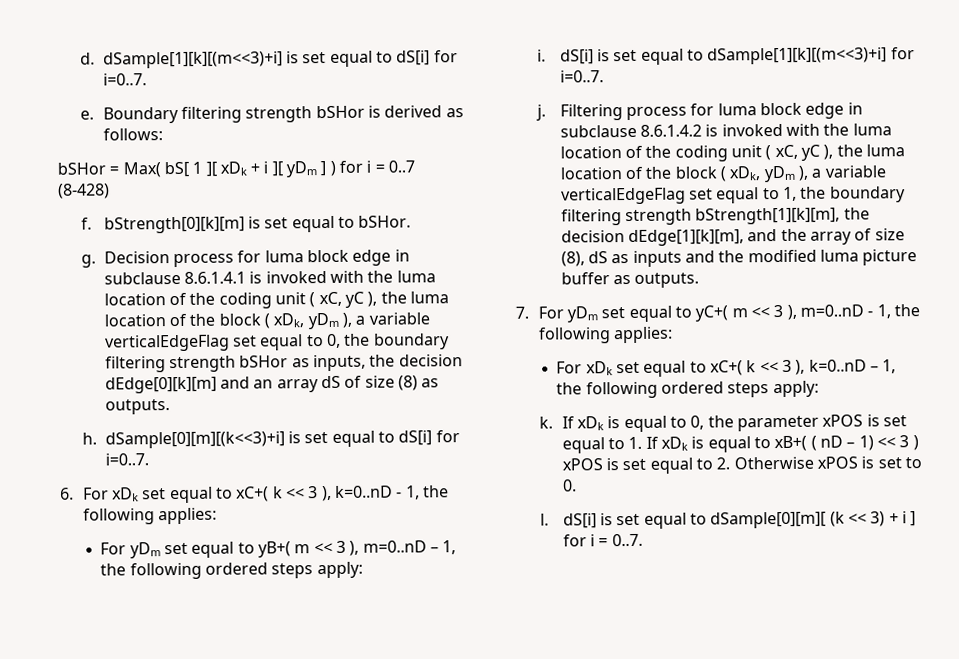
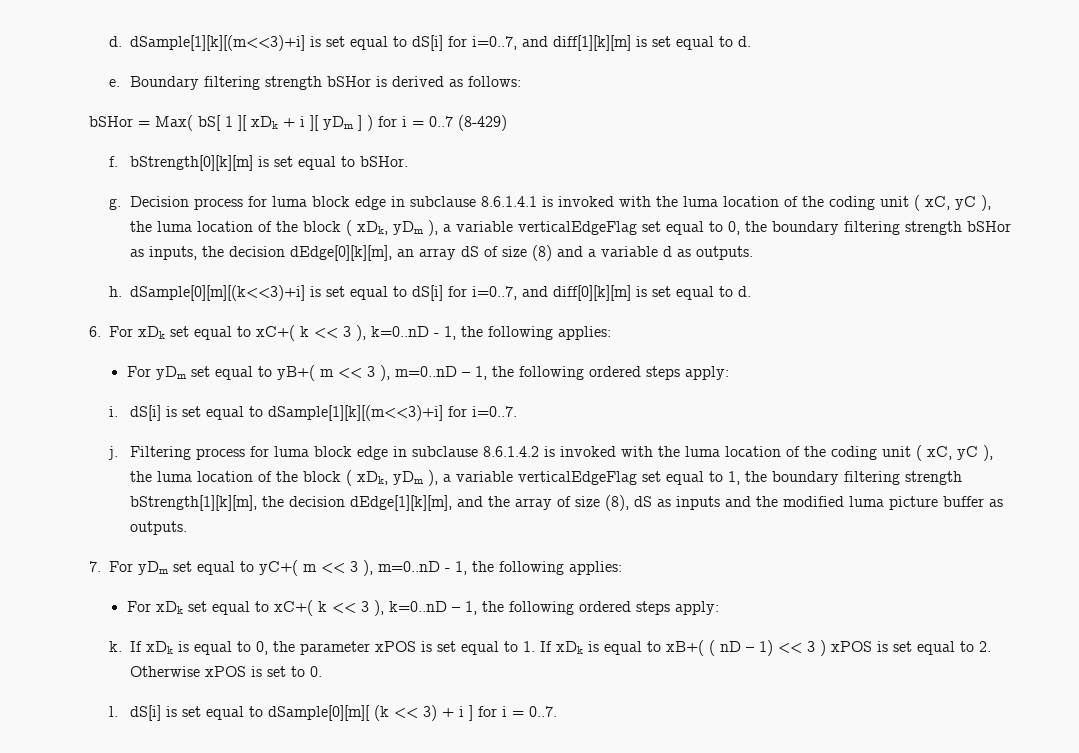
[102,73,147,86] i=0..7. -> [472,35,752,51] i=0..7, and diff[1][k][m] is set equal to d.
[57,183,110,199] (8-428) -> [457,115,507,131] (8-429)
[104,376,251,394] dEdge[0][k][m] and -> [289,245,392,261] dEdge[0][k][m],
(418, 383) none -> [556,246,672,257] and a variable d
[104,453,149,466] i=0..7. -> [472,285,752,301] i=0..7, and diff[0][k][m] is set equal to d.

